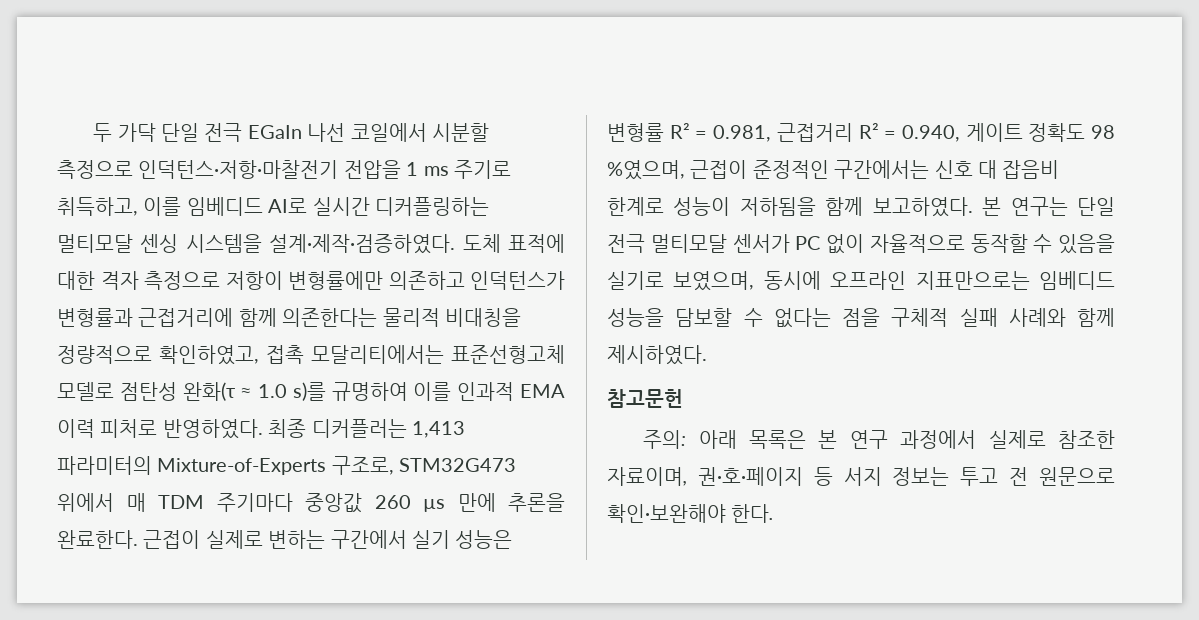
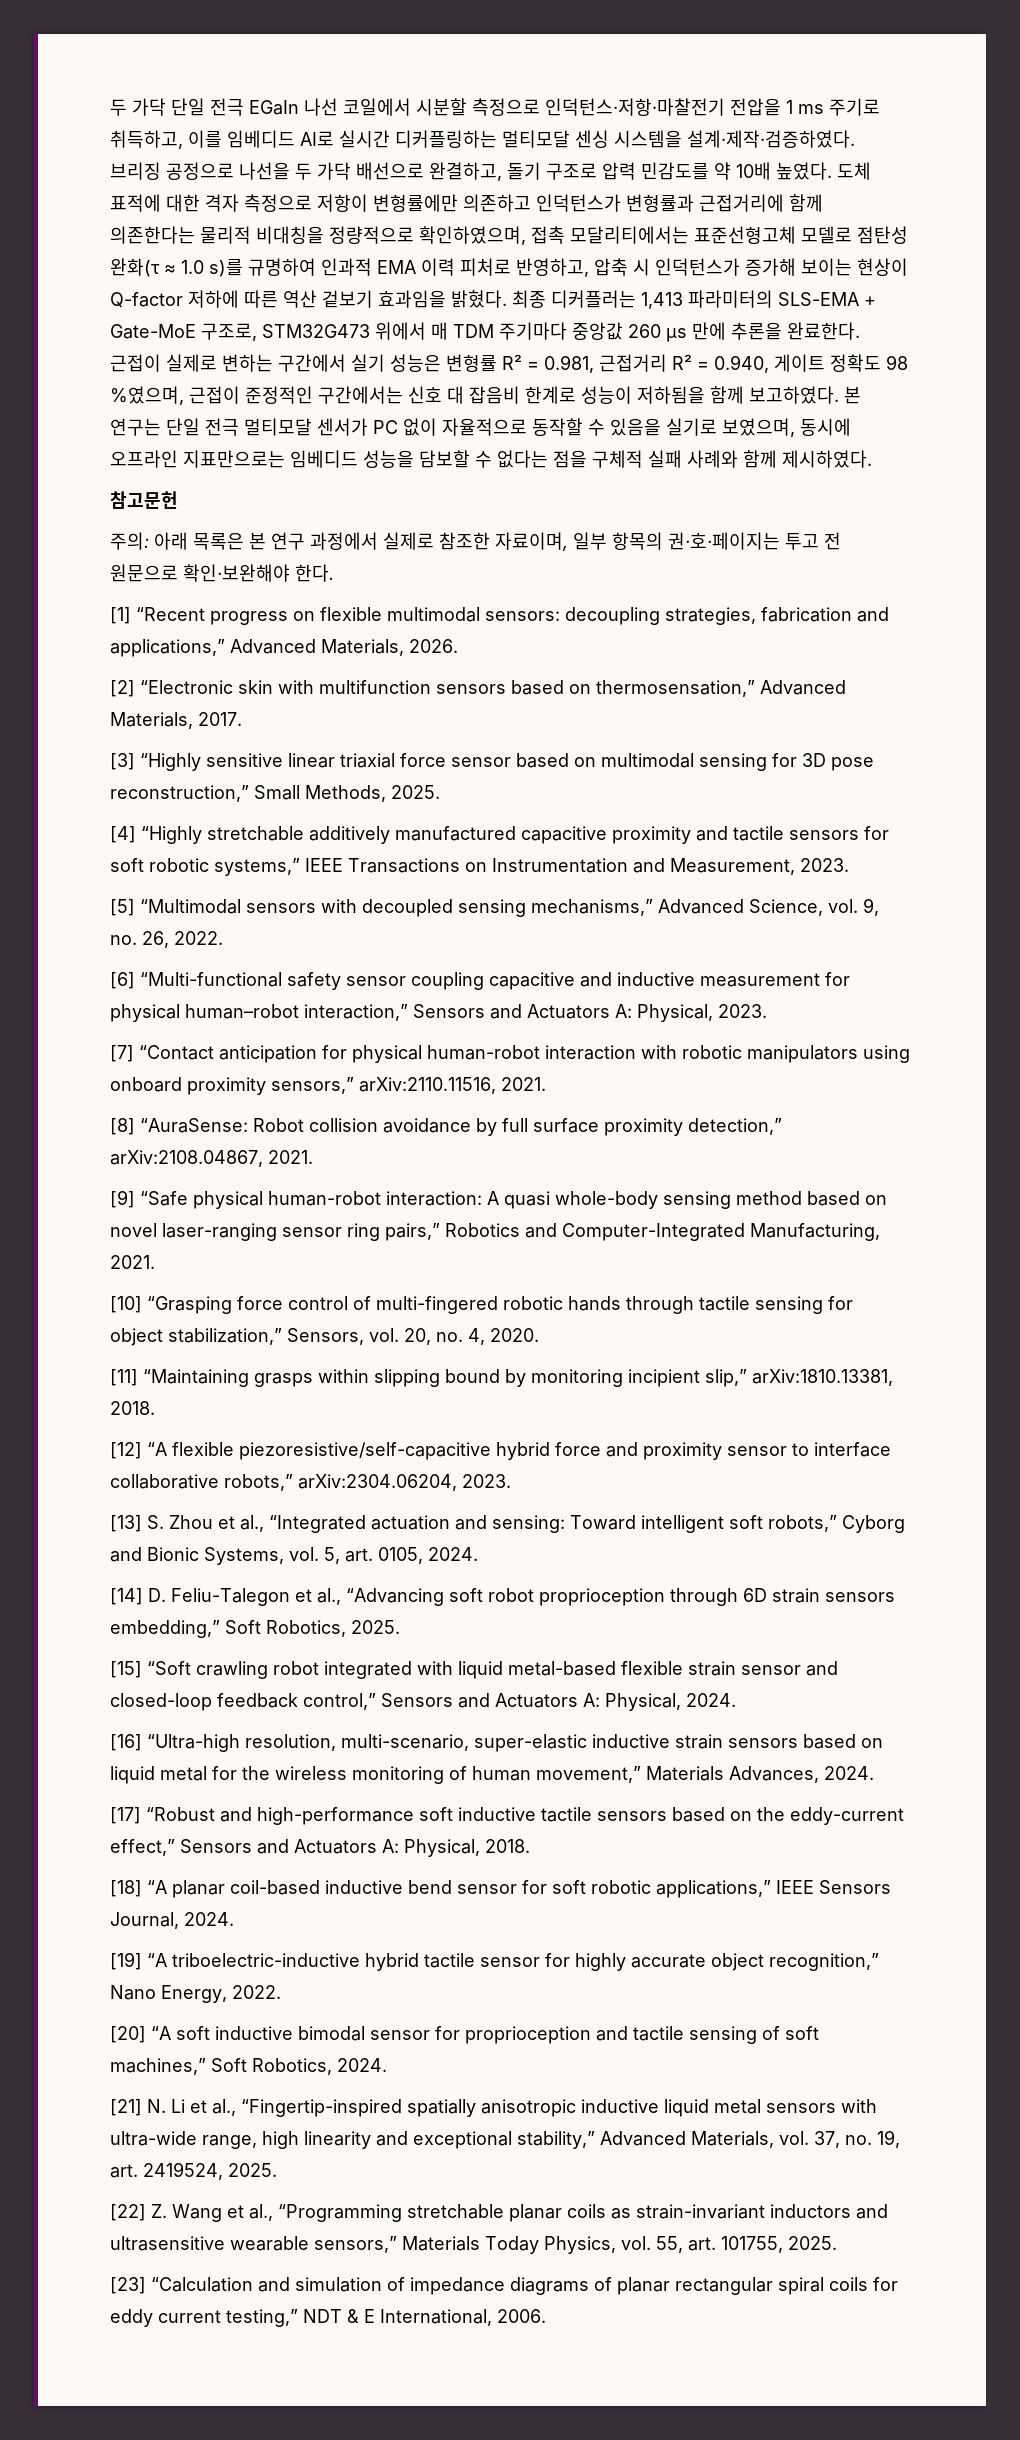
(456, 244) none -> [110,162,832,181] 브리징 공정으로 나선을 두 가닥 배선으로 완결하고, 돌기 구조로 압력 민감도를 약 10배 높였다.
[159,345,259,365] 확인하였고, -> [419,226,526,245] 확인하였으며,
[413,382,452,401] 이를 -> (316, 267) none
[162,419,263,439] 반영하였다. -> [516,258,908,277] [110,290,507,308] 반영하고, 압축 시 인덕턴스가 증가해 보이는 현상이 Q-factor 저하에 따른 역산 겉보기 효과임을 밝혔다.
[157,458,327,475] Mixture-of-Experts -> [778,292,876,306] [110,324,196,339] SLS-EMA + Gate-MoE
[697,467,950,486] 권·호·페이지 등 서지 정보는 -> [573,532,780,550] 일부 항목의 권·호·페이지는
(775, 513) none -> [110,607,889,625] [110,639,458,657] [110,680,846,697] [110,712,242,729] [110,753,874,771] [110,785,440,802] [110,826,889,844] [110,858,849,876] [110,898,879,917] [110,931,223,948] [110,972,850,990] [110,1004,767,1022] [110,1045,910,1063] [110,1077,546,1095] [110,1118,782,1136] [110,1150,313,1167] [110,1190,887,1209] [110,1223,880,1241] [110,1255,155,1269] [110,1296,853,1314] [110,1328,539,1346] [110,1369,893,1387] [110,1401,155,1415] [110,1442,891,1460] [110,1474,511,1491] [110,1515,905,1533] [110,1547,478,1565] [110,1588,895,1606] [110,1620,400,1638] [110,1661,838,1679] [110,1693,736,1711] [110,1734,883,1752] [110,1766,874,1784] [110,1807,904,1825] [110,1839,530,1857] [110,1880,891,1898] [110,1912,234,1929] [110,1952,879,1971] [110,1985,281,2003] [110,2026,819,2044] [110,2058,387,2075] [110,2099,877,2117] [110,2130,900,2149] [110,2162,277,2180] [110,2204,888,2222] [110,2236,837,2254] [110,2277,898,2295] [110,2309,546,2327] // [1] “Recent progress on flexible multimodal sensors: decoupling strategies, fabrication and applications,” Advanced Materials, 2026. // [2] “Electronic skin with multifunction sensors based on thermosensation,” Advanced Materials, 2017. // [3] “Highly sensitive linear triaxial force sensor based on multimodal sensing for 3D pose reconstruction,” Small Methods, 2025. // [4] “Highly stretchable additively manufactured capacitive proximity and tactile sensors for soft robotic systems,” IEEE Transactions on Instrumentation and Measurement, 2023. // [5] “Multimodal sensors with decoupled sensing mechanisms,” Advanced Science, vol. 9, no. 26, 2022. // [6] “Multi-functional safety sensor coupling capacitive and inductive measurement for physical human–robot interaction,” Sensors and Actuators A: Physical, 2023. // [7] “Contact anticipation for physical human-robot interaction with robotic manipulators using onboard proximity sensors,” arXiv:2110.11516, 2021. // [8] “AuraSense: Robot collision avoidance by full surface proximity detection,” arXiv:2108.04867, 2021. // [9] “Safe physical human-robot interaction: A quasi whole-body sensing method based on novel laser-ranging sensor ring pairs,” Robotics and Computer-Integrated Manufacturing, 2021. // [10] “Grasping force control of multi-fingered robotic hands through tactile sensing for object stabilization,” Sensors, vol. 20, no. 4, 2020. // [11] “Maintaining grasps within slipping bound by monitoring incipient slip,” arXiv:1810.13381, 2018. // [12] “A flexible piezoresistive/self-capacitive hybrid force and proximity sensor to interface collaborative robots,” arXiv:2304.06204, 2023. // [13] S. Zhou et al., “Integrated actuation and sensing: Toward intelligent soft robots,” Cyborg and Bionic Systems, vol. 5, art. 0105, 2024. // [14] D. Feliu-Talegon et al., “Advancing soft robot proprioception through 6D strain sensors embedding,” Soft Robotics, 2025. // [15] “Soft crawling robot integrated with liquid metal-based flexible strain sensor and closed-loop feedback control,” Sensors and Actuators A: Physical, 2024. // [16] “Ultra-high resolution, multi-scenario, super-elastic inductive strain sensors based on liquid metal for the wireless monitoring of human movement,” Materials Advances, 2024. // [17] “Robust and high-performance soft inductive tactile sensors based on the eddy-current effect,” Sensors and Actuators A: Physical, 2018. // [18] “A planar coil-based inductive bend sensor for soft robotic applications,” IEEE Sensors Journal, 2024. // [19] “A triboelectric-inductive hybrid tactile sensor for highly accurate object recognition,” Nano Energy, 2022. // [20] “A soft inductive bimodal sensor for proprioception and tactile sensing of soft machines,” Soft Robotics, 2024. // [21] N. Li et al., “Fingertip-inspired spatially anisotropic inductive liquid metal sensors with ultra-wide range, high linearity and exceptional stability,” Advanced Materials, vol. 37, no. 19, art. 2419524, 2025. // [22] Z. Wang et al., “Programming stretchable planar coils as strain-invariant inductors and ultrasensitive wearable sensors,” Materials Today Physics, vol. 55, art. 101755, 2025. // [23] “Calculation and simulation of impedance diagrams of planar rectangular spiral coils for eddy current testing,” NDT & E International, 2006.

